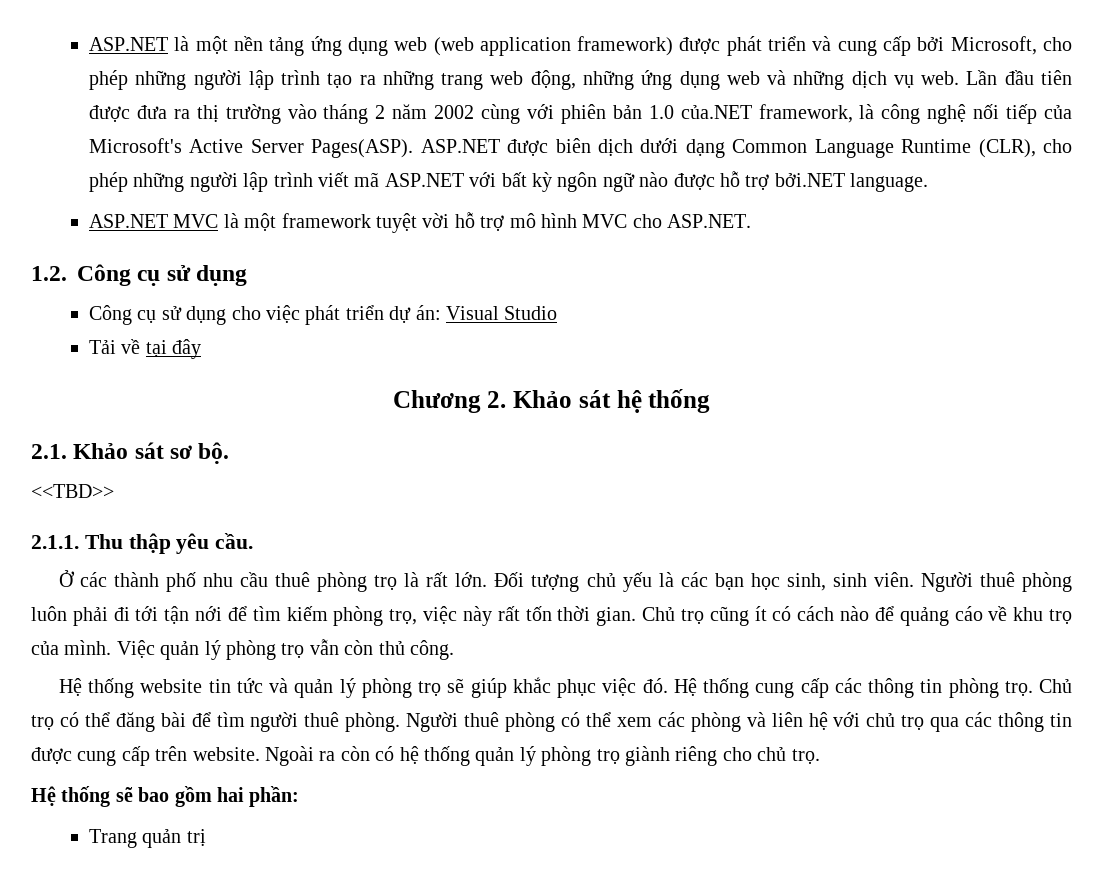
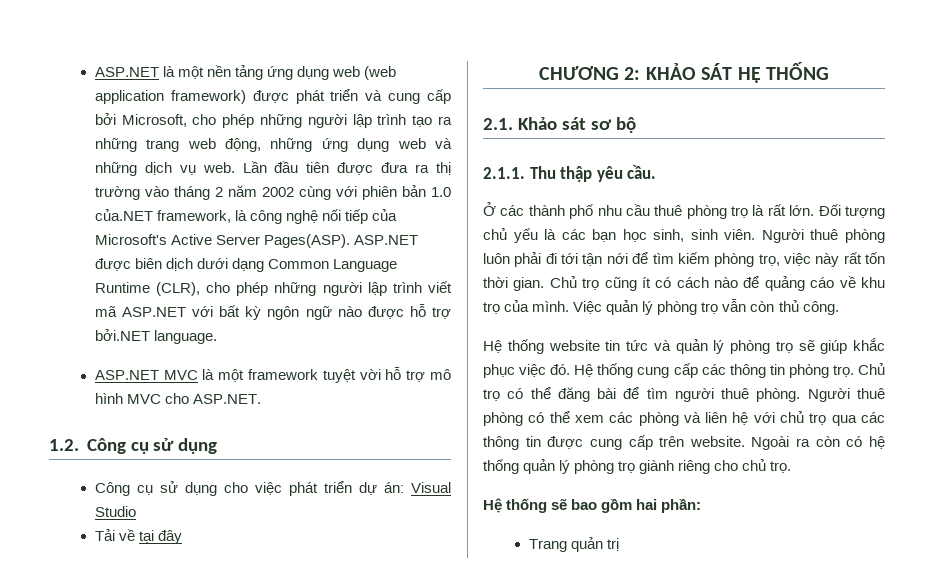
[392,389,711,413] Chương 2. Khảo sát hệ thống -> [539,62,829,83] CHƯƠNG 2: KHẢO SÁT HỆ THỐNG
[198,442,230,464] [31,484,114,498] bộ. // <<TBD>> -> [615,117,636,133] bộ

